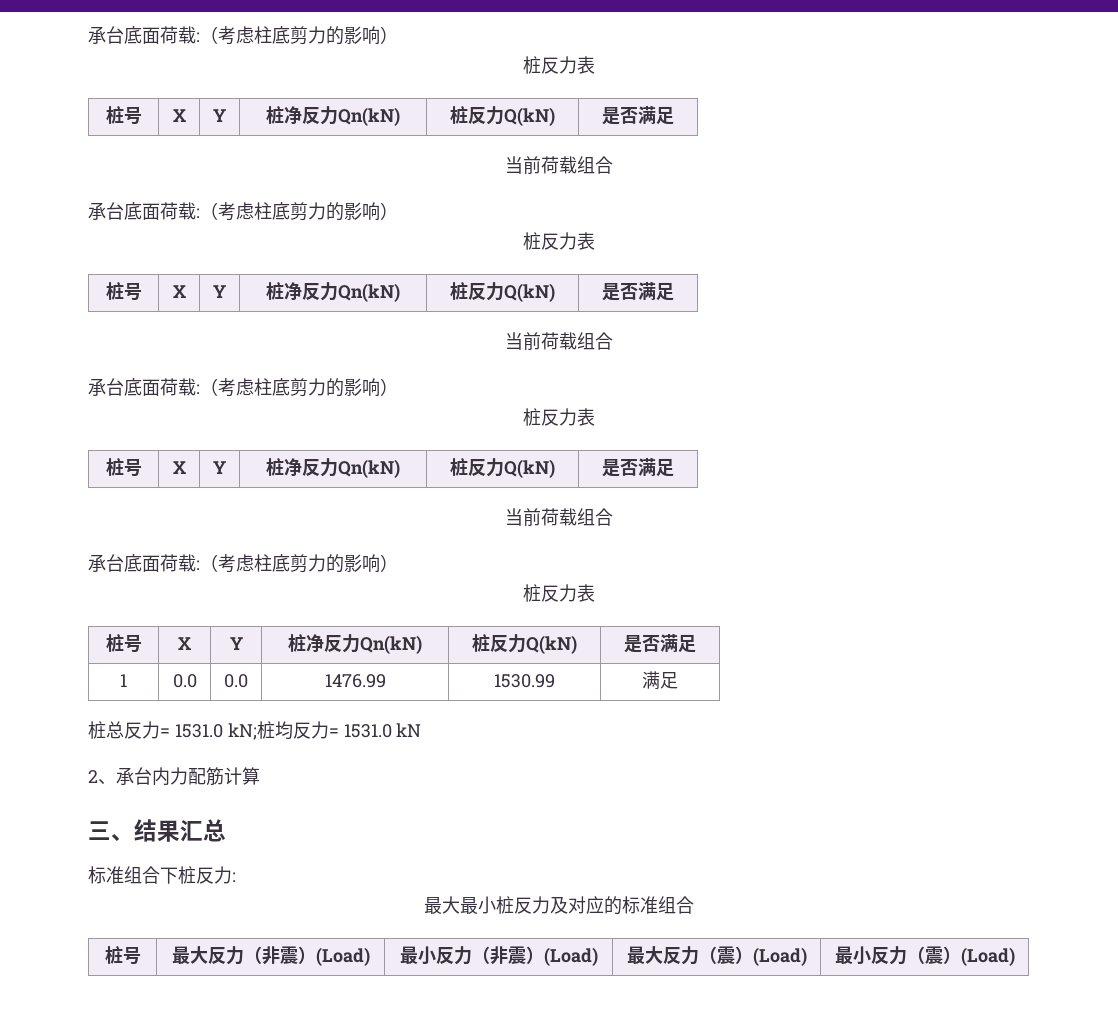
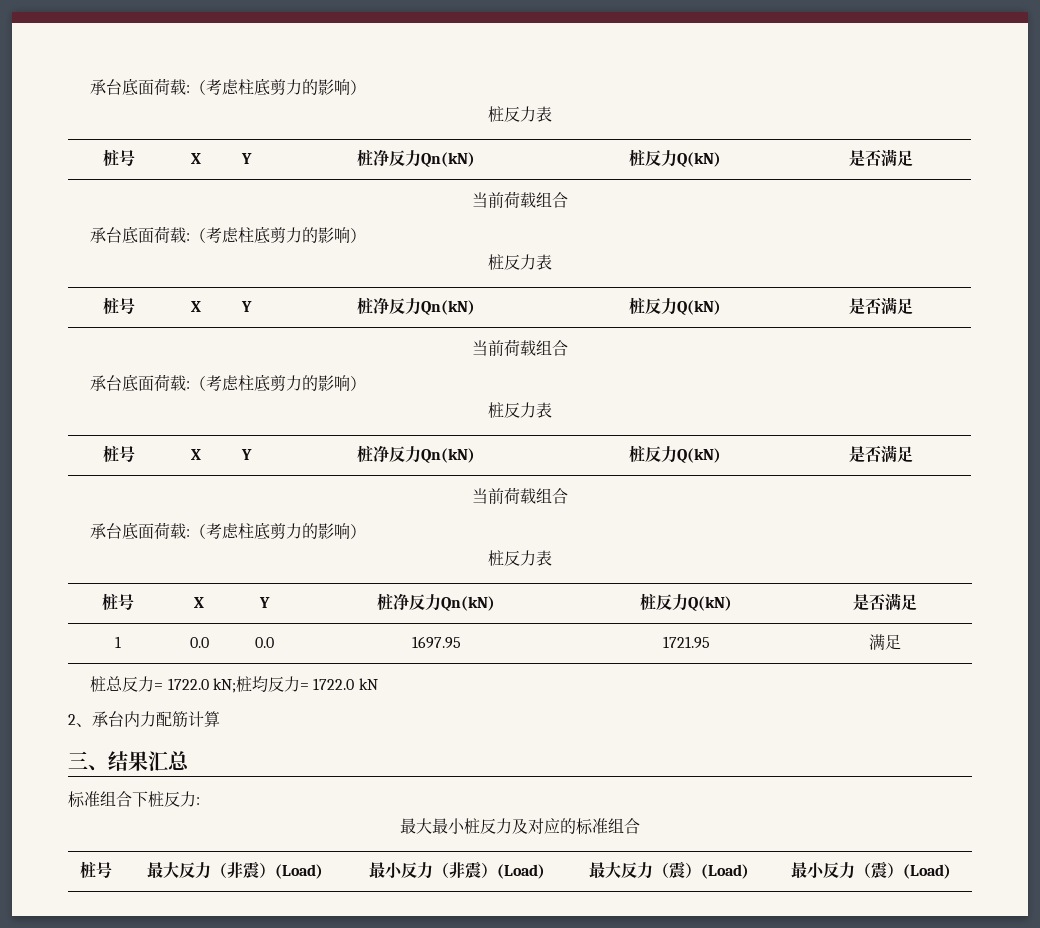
[324,674,386,688] [494,674,555,688] 1476.99 | 1530.99 -> [411,636,461,649] [662,636,710,649] 1697.95 | 1721.95
[174,724,223,738] 1531.0 -> [167,678,209,690] 1722.0
[343,724,392,738] 1531.0 -> [313,678,355,690] 1722.0

